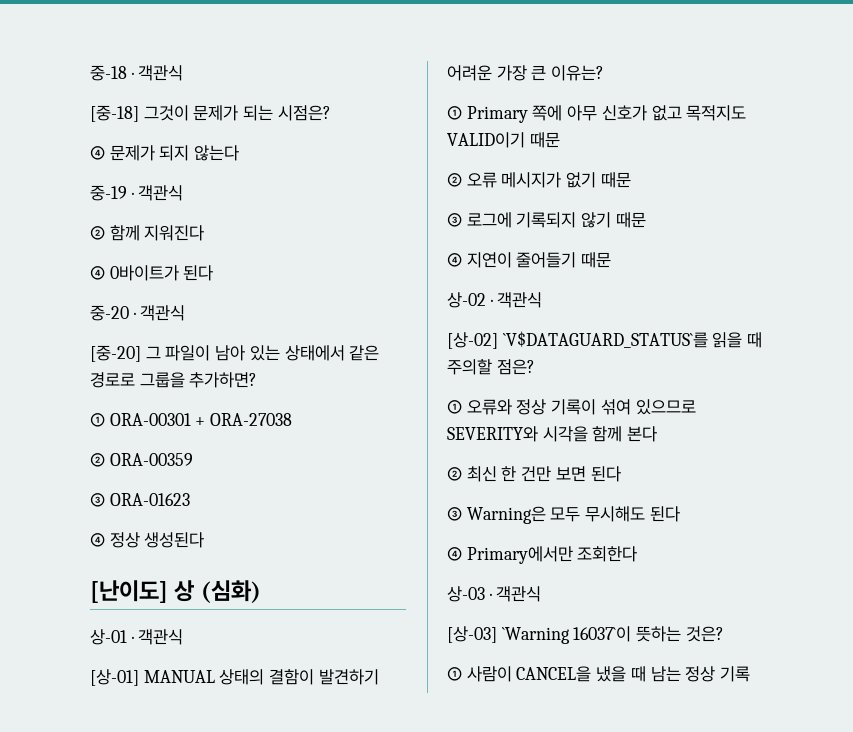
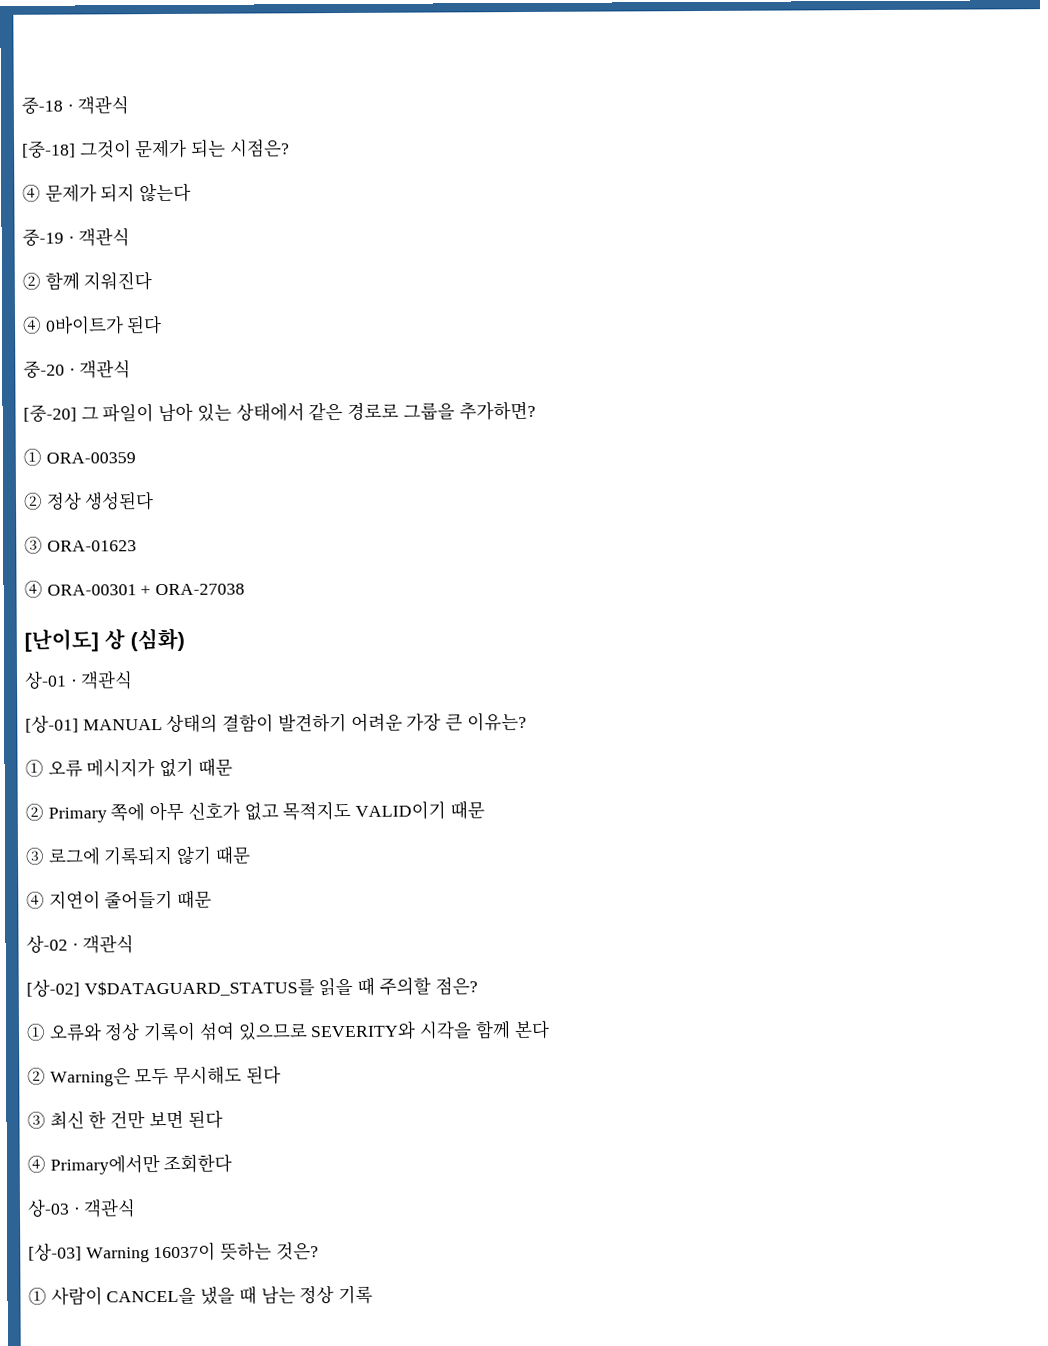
[109,413,293,426] [90,453,193,467] ORA-00301 + ORA-27038 // ② ORA-00359 -> [45,452,136,464] [23,491,155,511] ORA-00359 // ② 정상 생성된다
[109,532,205,548] 정상 생성된다 -> [46,583,246,596] ORA-00301 + ORA-27038
(462, 113) none -> [47,757,233,778] [25,803,44,821] 오류 메시지가 없기 때문 // ②
[447,172,631,188] // ② 오류 메시지가 없기 때문 -> (485, 810) none
[502,331,708,348] `V$DATAGUARD_STATUS`를 -> [83,978,315,997] V$DATAGUARD_STATUS를
(462, 474) none -> [49,1065,281,1087] [27,1111,46,1129] Warning은 모두 무시해도 된다 // ③
[447,506,680,524] // ③ Warning은 모두 무시해도 된다 -> (223, 1119) none
[501,626,632,644] `Warning 16037`이 -> [85,1241,217,1263] Warning 16037이

